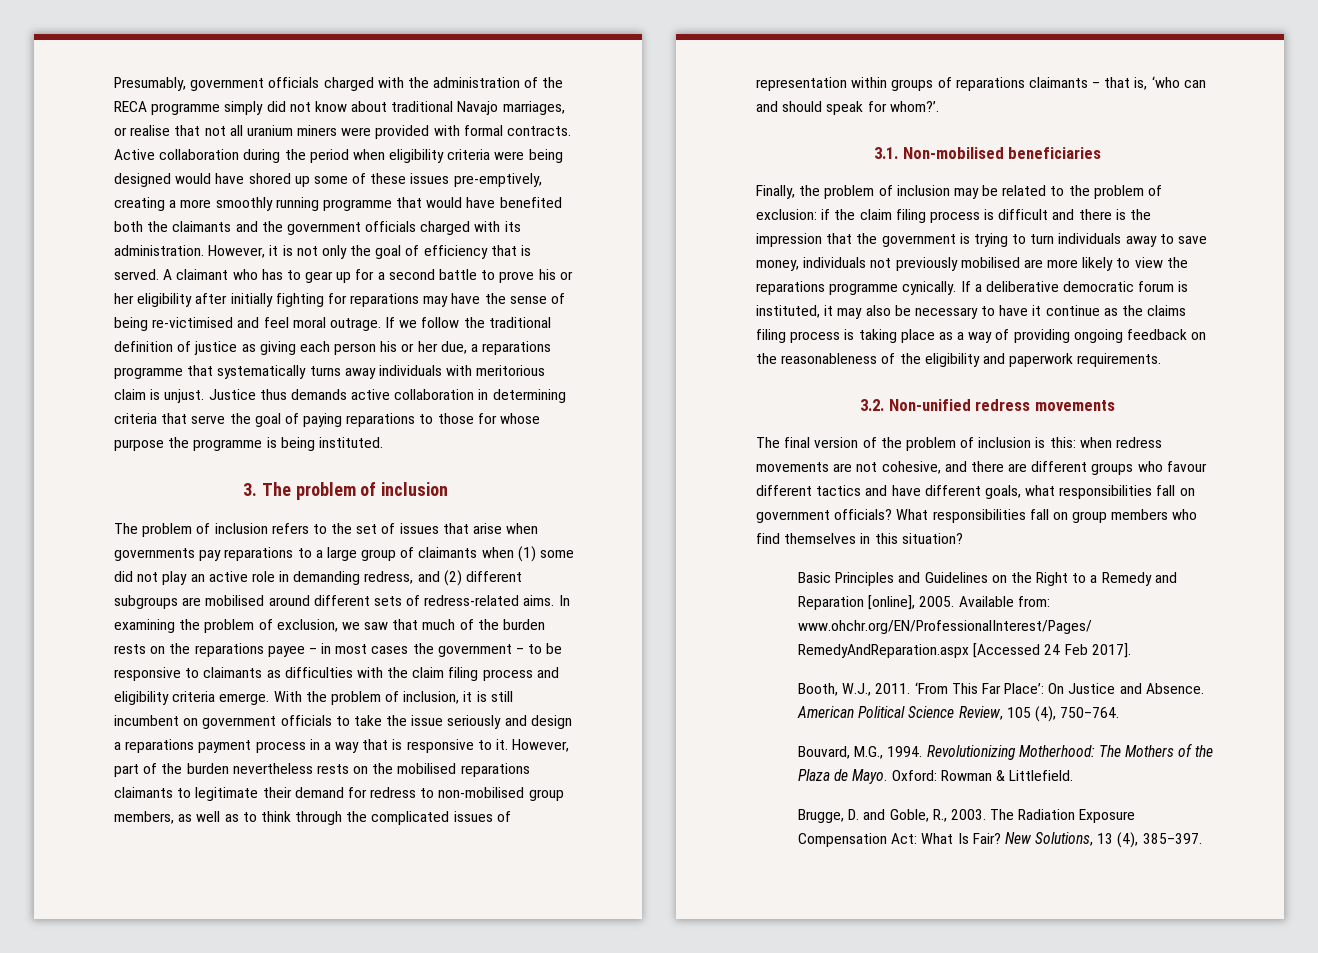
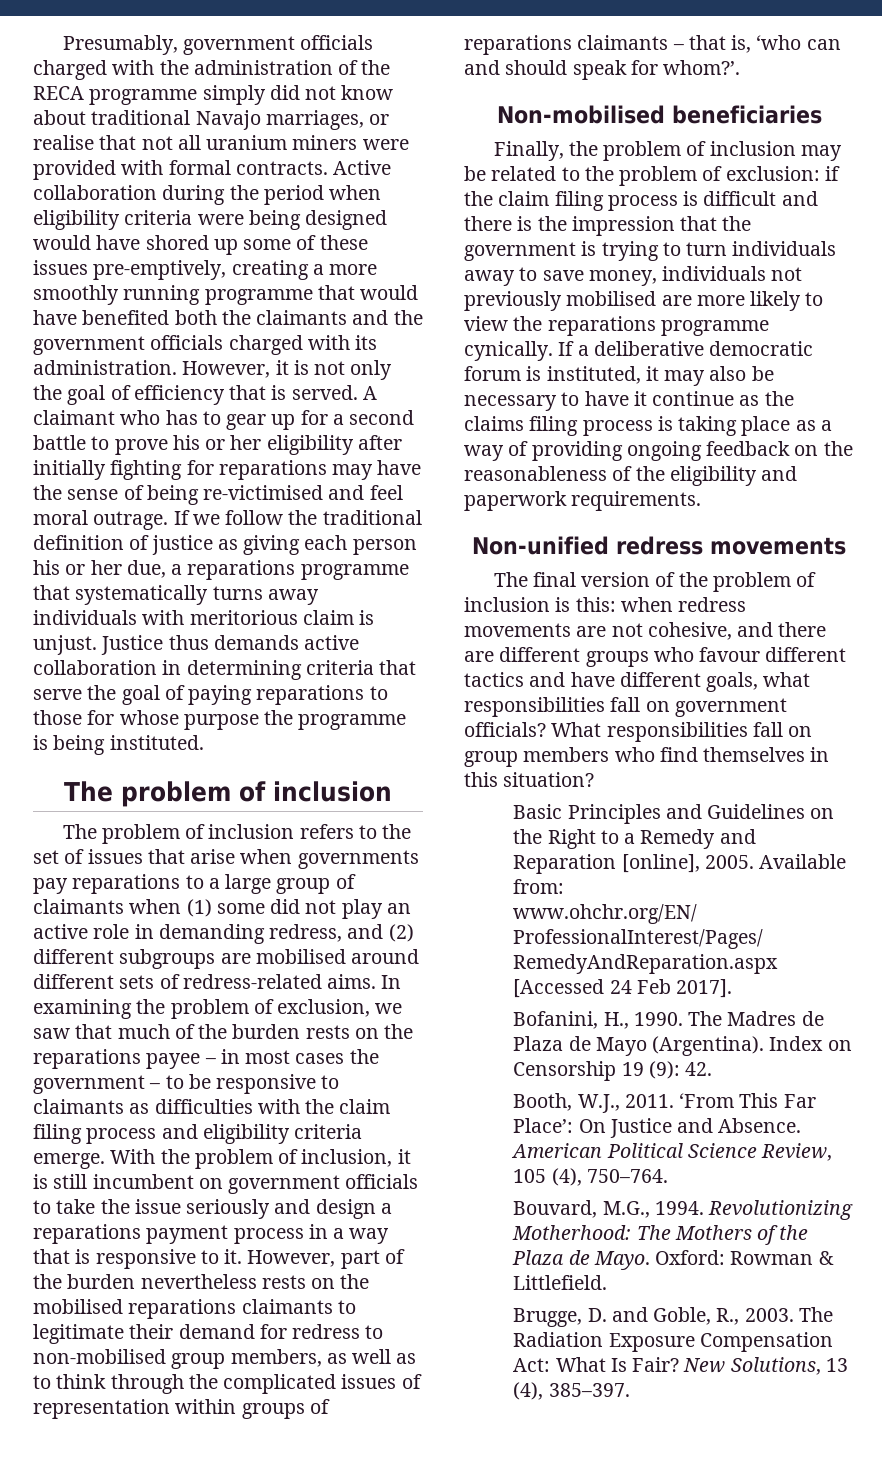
[242,483,257,496] 3. -> (204, 742) none
[874,147,899,159] 3.1. -> (741, 67) none
[860,399,885,411] 3.2. -> (702, 501) none
(1131, 650) none -> [513,1011,824,1029] [513,1036,852,1056] [513,1061,713,1081] // Bofanini, H., 1990. The Madres de Plaza de Mayo (Argentina). Index on Censorship 19 (9): 42.

